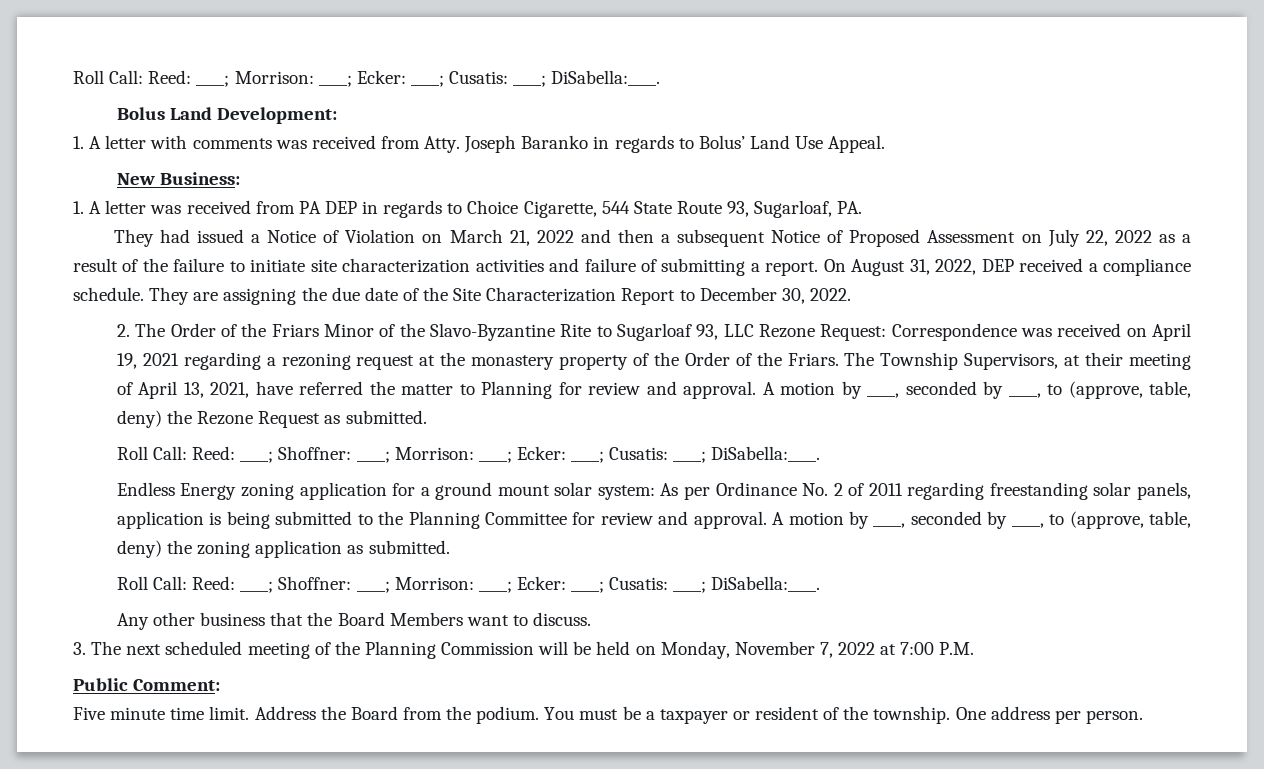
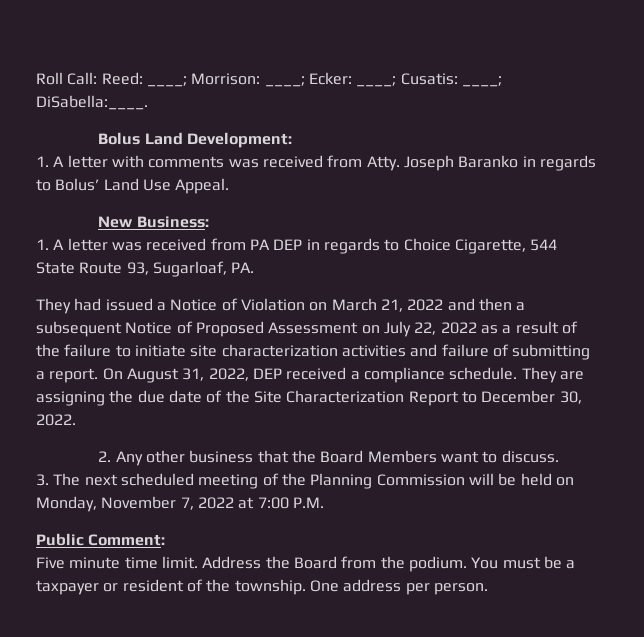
[135,323,1191,341] [116,352,1191,370] [116,381,1191,399] [116,410,427,428] [116,446,821,463] [116,482,1192,500] [116,511,1191,529] [116,540,450,558] [116,576,821,593] The Order of the Friars Minor of the Slavo-Byzantine Rite to Sugarloaf 93, LLC Rezone Request: Correspondence was received on April 19, 2021 regarding a rezoning request at the monastery property of the Order of the Friars. The Township Supervisors, at their meeting of April 13, 2021, have referred the matter to Planning for review and approval. A motion by ____, seconded by ____, to (approve, table, deny) the Rezone Request as submitted. // Roll Call: Reed: ____; Shoffner: ____; Morrison: ____; Ecker: ____; Cusatis: ____; DiSabella:____. // Endless Energy zoning application for a ground mount solar system: As per Ordinance No. 2 of 2011 regarding freestanding solar panels, application is being submitted to the Planning Committee for review and approval. A motion by ____, seconded by ____, to (approve, table, deny) the zoning application as submitted. // Roll Call: Reed: ____; Shoffner: ____; Morrison: ____; Ecker: ____; Cusatis: ____; DiSabella:____. // -> (112, 456) none

